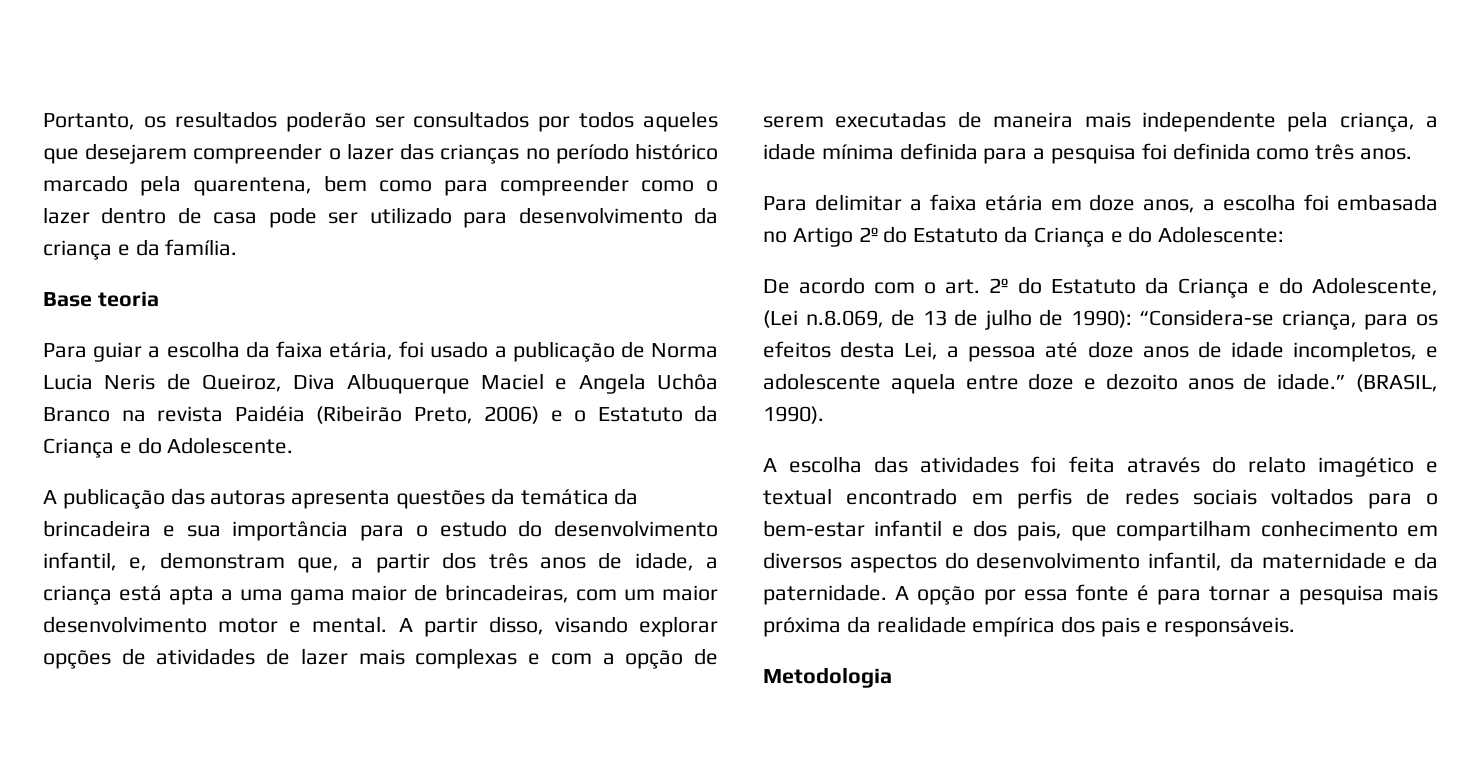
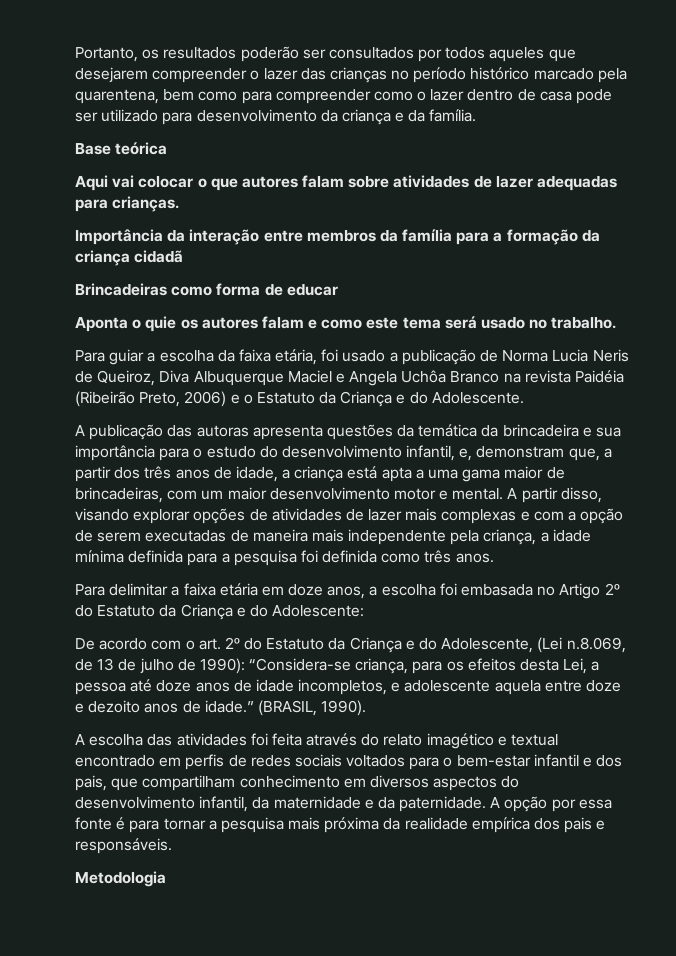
[97,291,159,307] teoria -> [115,142,168,155] [75,175,618,191] [75,196,180,212] [75,229,600,245] [75,250,184,266] [75,283,338,296] [75,316,617,332] teórica // Aqui vai colocar o que autores falam sobre atividades de lazer adequadas para crianças. // Importância da interação entre membros da família para a formação da criança cidadã // Brincadeiras como forma de educar // Aponta o quie os autores falam e como este tema será usado no trabalho.

